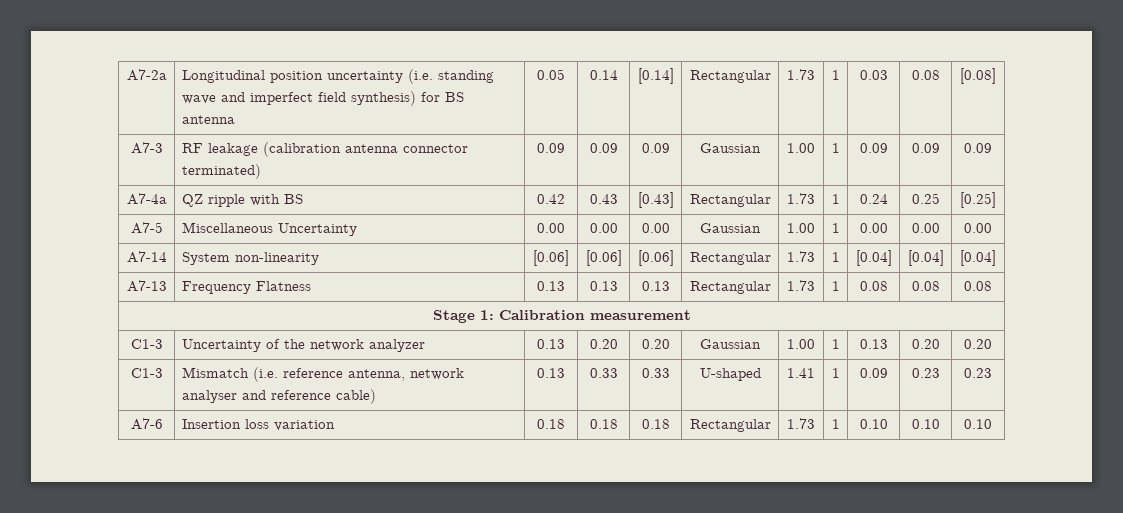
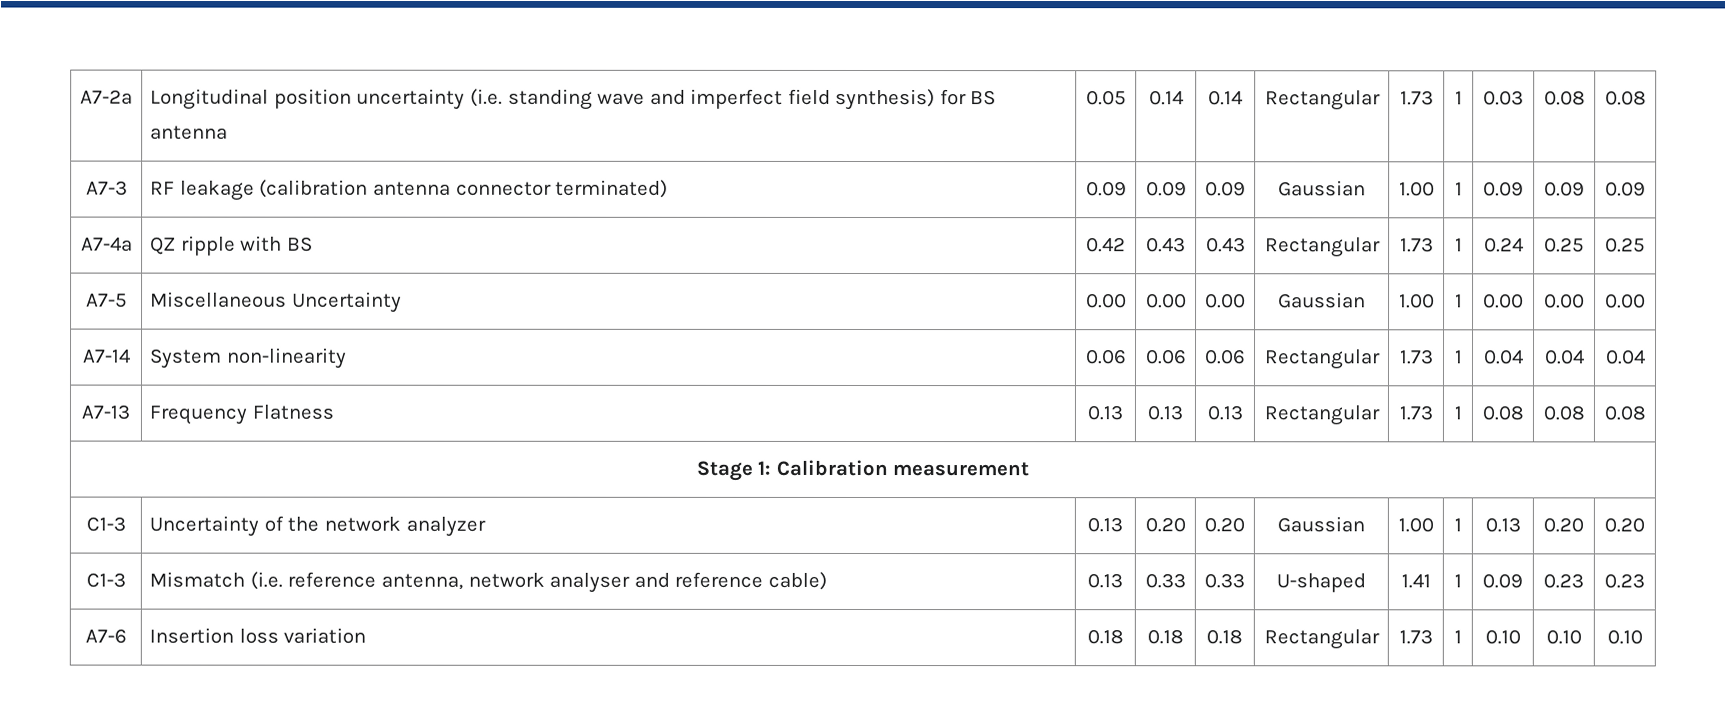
[637,68,674,84] [0.14] -> [1208,90,1243,106] 0.14
[960,68,996,84] [0.08] -> [1604,90,1647,106] 0.08
[637,192,674,208] [0.43] -> [1205,237,1246,253] 0.43
[960,192,996,208] [0.25] -> [1605,237,1646,253] 0.25
[533,250,569,266] [585,250,622,266] [637,250,674,266] [689,252,771,265] [787,251,815,262] [831,252,840,262] [855,250,892,266] [907,250,944,266] [960,250,996,266] [0.06] | [0.06] | [0.06] | Rectangular | 1.73 | 1 | [0.04] | [0.04] | [0.04] -> [1084,349,1127,365] [1144,349,1187,365] [1204,349,1246,365] [1263,349,1381,370] [1398,349,1434,365] [1453,350,1463,364] [1482,349,1524,365] [1543,349,1585,365] [1604,349,1646,365] 0.06 | 0.06 | 0.06 | Rectangular | 1.73 | 1 | 0.04 | 0.04 | 0.04

